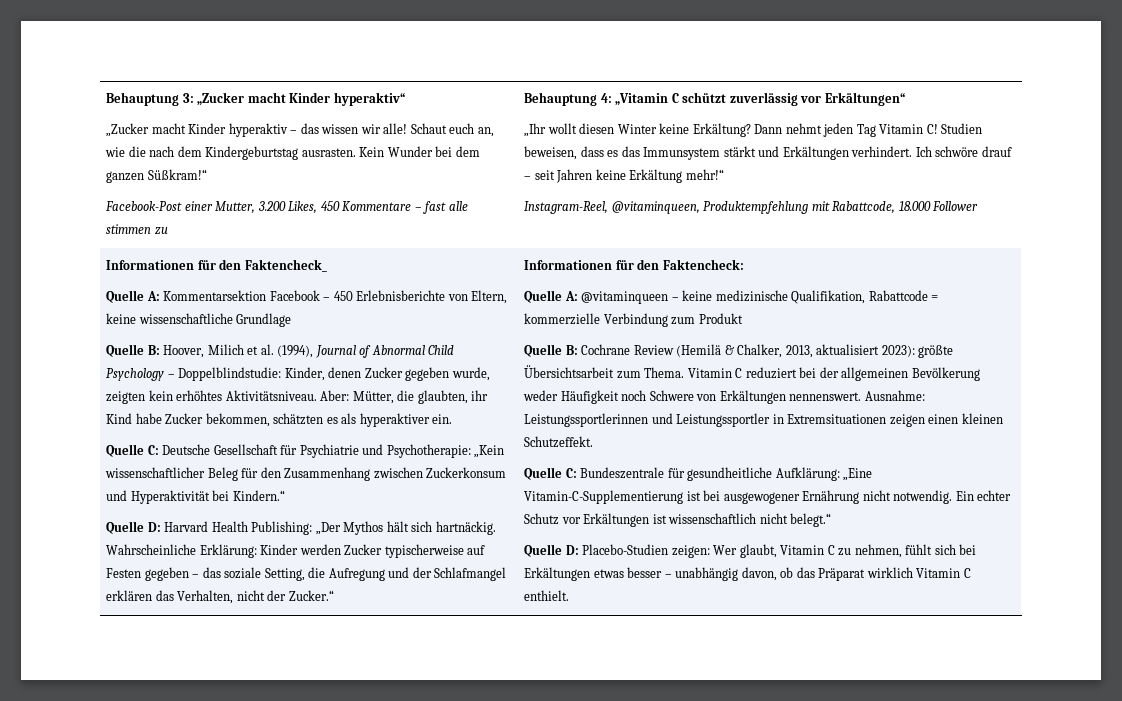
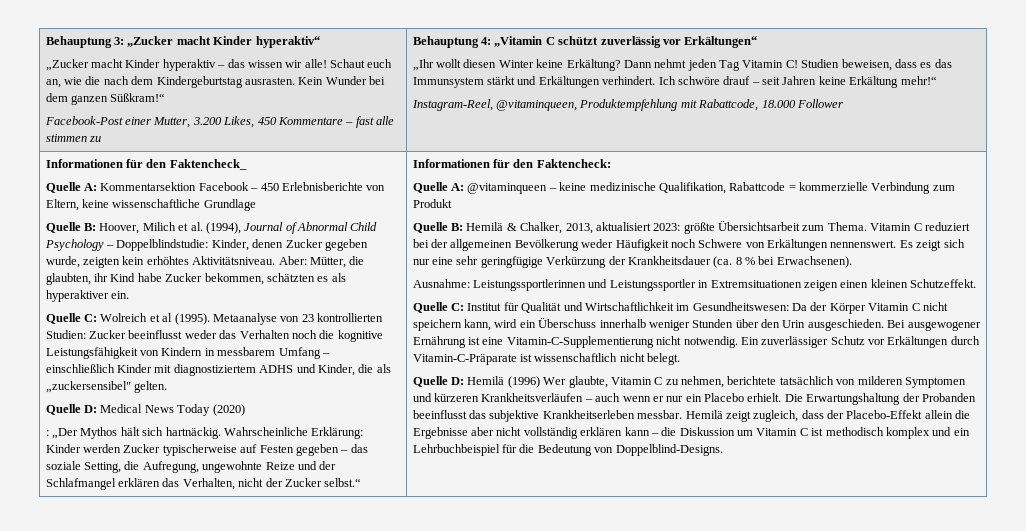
[162,444,505,458] [105,467,507,481] [106,490,285,504] [106,521,313,535] Deutsche Gesellschaft für Psychiatrie und Psychotherapie: „Kein wissenschaftlicher Beleg für den Zusammenhang zwischen Zuckerkonsum und Hyperaktivität bei Kindern.“ // Quelle D: Harvard Health Publishing: -> [100,313,384,325] [45,330,383,342] [45,347,330,359] [45,364,391,376] [45,381,168,393] [45,404,245,416] [45,430,49,436] Wolreich et al (1995). Metaanalyse von 23 kontrollierten Studien: Zucker beeinflusst weder das Verhalten noch die kognitive Leistungsfähigkeit von Kindern in messbarem Umfang – einschließlich Kinder mit diagnostiziertem ADHS und Kinder, die als „zuckersensibel" gelten. // Quelle D: Medical News Today (2020) // :
[328,568,385,581] Aufregung -> [142,461,295,473] Aufregung, ungewohnte Reize
[288,590,334,601] Zucker.“ -> [284,478,362,487] Zucker selbst.“
[581,344,722,357] Cochrane Review (Hemilä -> [466,222,504,231] Hemilä
[881,345,915,357] 2023): -> [653,223,681,231] 2023:
(862, 396) none -> [899,239,965,251] [412,256,852,268] Es zeigt sich nur eine sehr geringfügige Verkürzung der Krankheitsdauer (ca. 8 % bei Erwachsenen). //
[580,467,873,481] [524,490,860,504] Bundeszentrale für gesundheitliche Aufklärung: „Eine Vitamin-C-Supplementierung ist bei ausgewogener Ernährung -> [467,302,948,314] [412,318,981,331] [412,336,654,348] Institut für Qualität und Wirtschaftlichkeit im Gesundheitswesen: Da der Körper Vitamin C nicht speichern kann, wird ein Überschuss innerhalb weniger Stunden über den Urin ausgeschieden. Bei ausgewogener Ernährung ist eine Vitamin-C-Supplementierung
[977,490,1012,501] echter -> [761,336,829,348] zuverlässiger
(650, 520) none -> [950,336,980,345] [412,354,517,365] durch Vitamin-C-Präparate
[790,513,832,527] [524,544,977,558] [524,567,971,581] [524,590,570,601] belegt.“ // Quelle D: Placebo-Studien zeigen: Wer glaubt, Vitamin C zu nehmen, fühlt sich bei Erkältungen etwas besser – unabhängig davon, ob das Präparat wirklich Vitamin C enthielt. -> [647,353,681,365] [412,376,966,388] [412,393,976,405] [412,410,971,422] [412,427,970,439] [412,444,723,456] belegt. // Quelle D: Hemilä (1996) Wer glaubte, Vitamin C zu nehmen, berichtete tatsächlich von milderen Symptomen und kürzeren Krankheitsverläufen – auch wenn er nur ein Placebo erhielt. Die Erwartungshaltung der Probanden beeinflusst das subjektive Krankheitserleben messbar. Hemilä zeigt zugleich, dass der Placebo-Effekt allein die Ergebnisse aber nicht vollständig erklären kann – die Diskussion um Vitamin C ist methodisch komplex und ein Lehrbuchbeispiel für die Bedeutung von Doppelblind-Designs.

